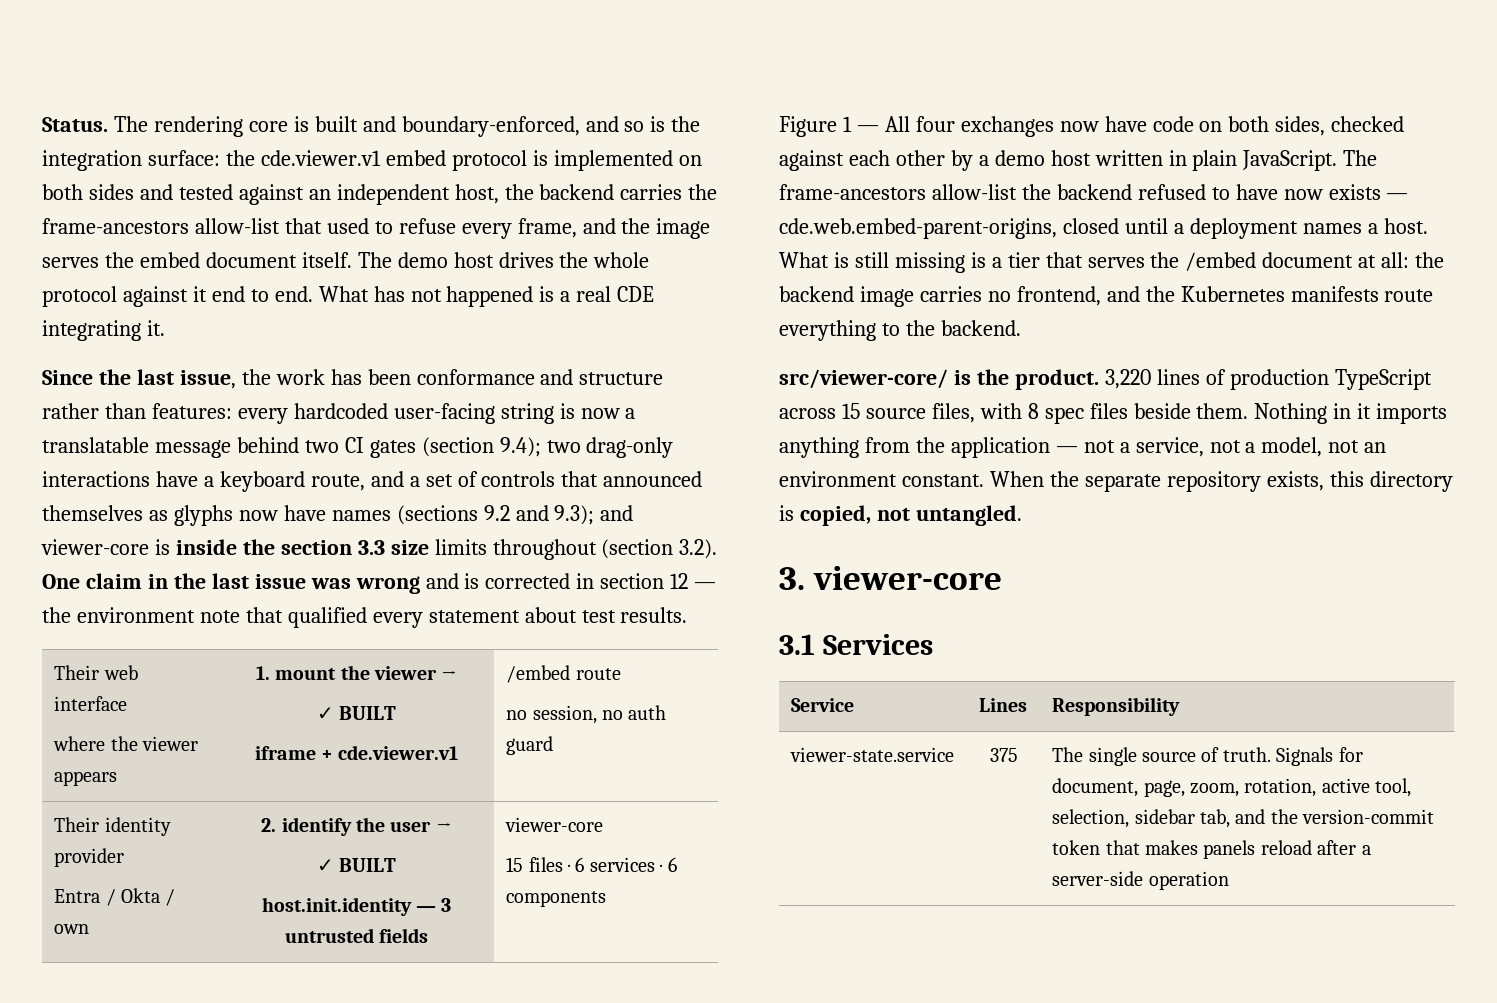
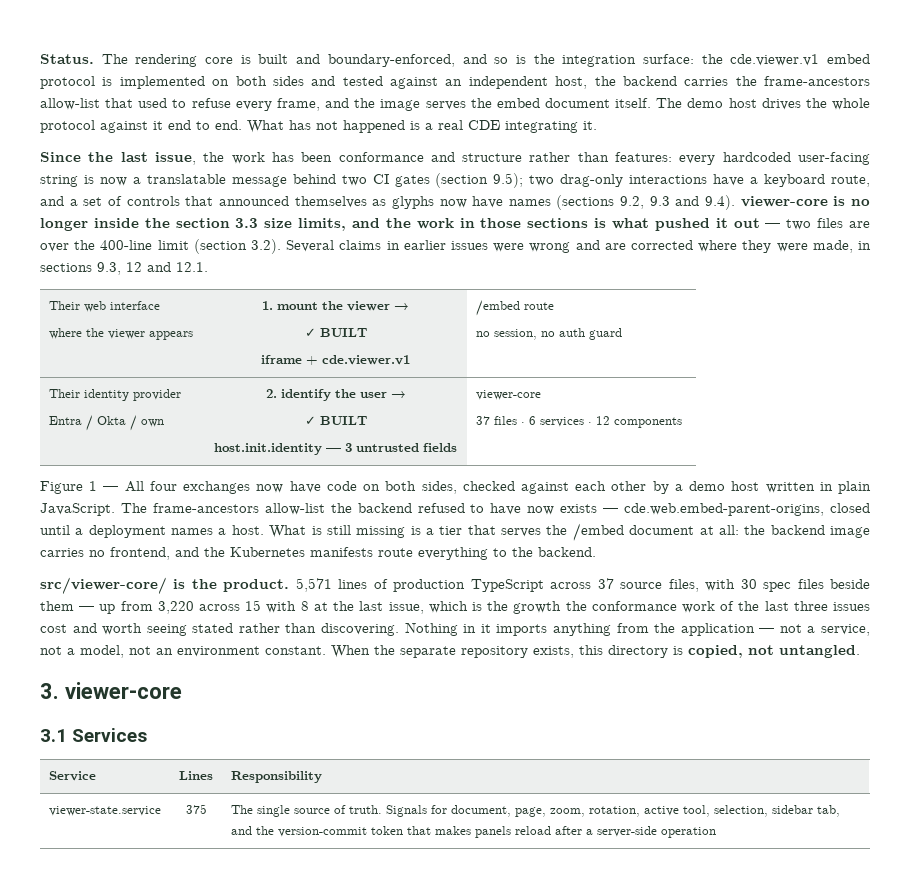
[499,437,541,457] 9.4); -> [493,173,524,188] 9.5);
[483,505,634,525] [41,539,170,555] 9.2 and 9.3); and viewer-core is -> [620,195,870,210] [40,218,88,231] 9.2, 9.3 and 9.4). viewer-core is no longer
[434,539,718,560] [42,573,717,594] [42,607,688,628] limits throughout (section 3.2). One claim in the last issue was wrong and is corrected in section 12 — the environment note that qualified every statement about test results. -> [298,218,871,231] [40,239,872,254] [40,262,208,275] limits, and the work in those sections is what pushed it out — two files are over the 400-line limit (section 3.2). Several claims in earlier issues were wrong and are corrected where they were made, in sections 9.3, 12 and 12.1.
[506,857,524,872] 15 -> [475,416,490,425] 37
[667,857,677,872] 6 -> [595,416,610,425] 12
[1104,369,1151,389] 3,220 -> [295,578,332,592] 5,571
[841,403,860,419] 15 -> [597,578,614,589] 37
[1027,403,1039,419] 8 -> [740,579,757,589] 30
[1196,403,1249,419] them. -> [40,600,871,614] [40,623,400,636] them — up from 3,220 across 15 with 8 at the last issue, which is the growth the conformance work of the last three issues cost and worth seeing stated rather than discovering.

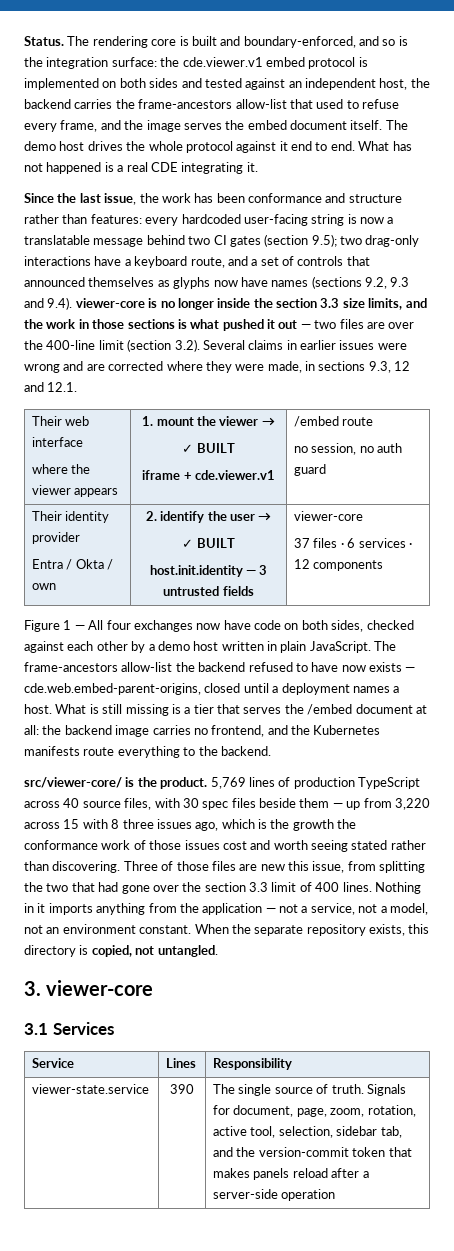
[295,578,332,592] 5,571 -> [210,777,246,789] 5,769
[597,578,614,589] 37 -> [63,798,80,808] 40
[313,601,424,614] at the last issue, -> [122,819,219,831] three issues ago,
[738,601,828,611] the last three -> [149,840,182,850] those
(400, 629) none -> [123,861,426,873] [24,882,372,894] Three of those files are new this issue, from splitting the two that had gone over the section 3.3 limit of 400 lines.
[186,804,207,814] 375 -> [170,1084,194,1094] 390

